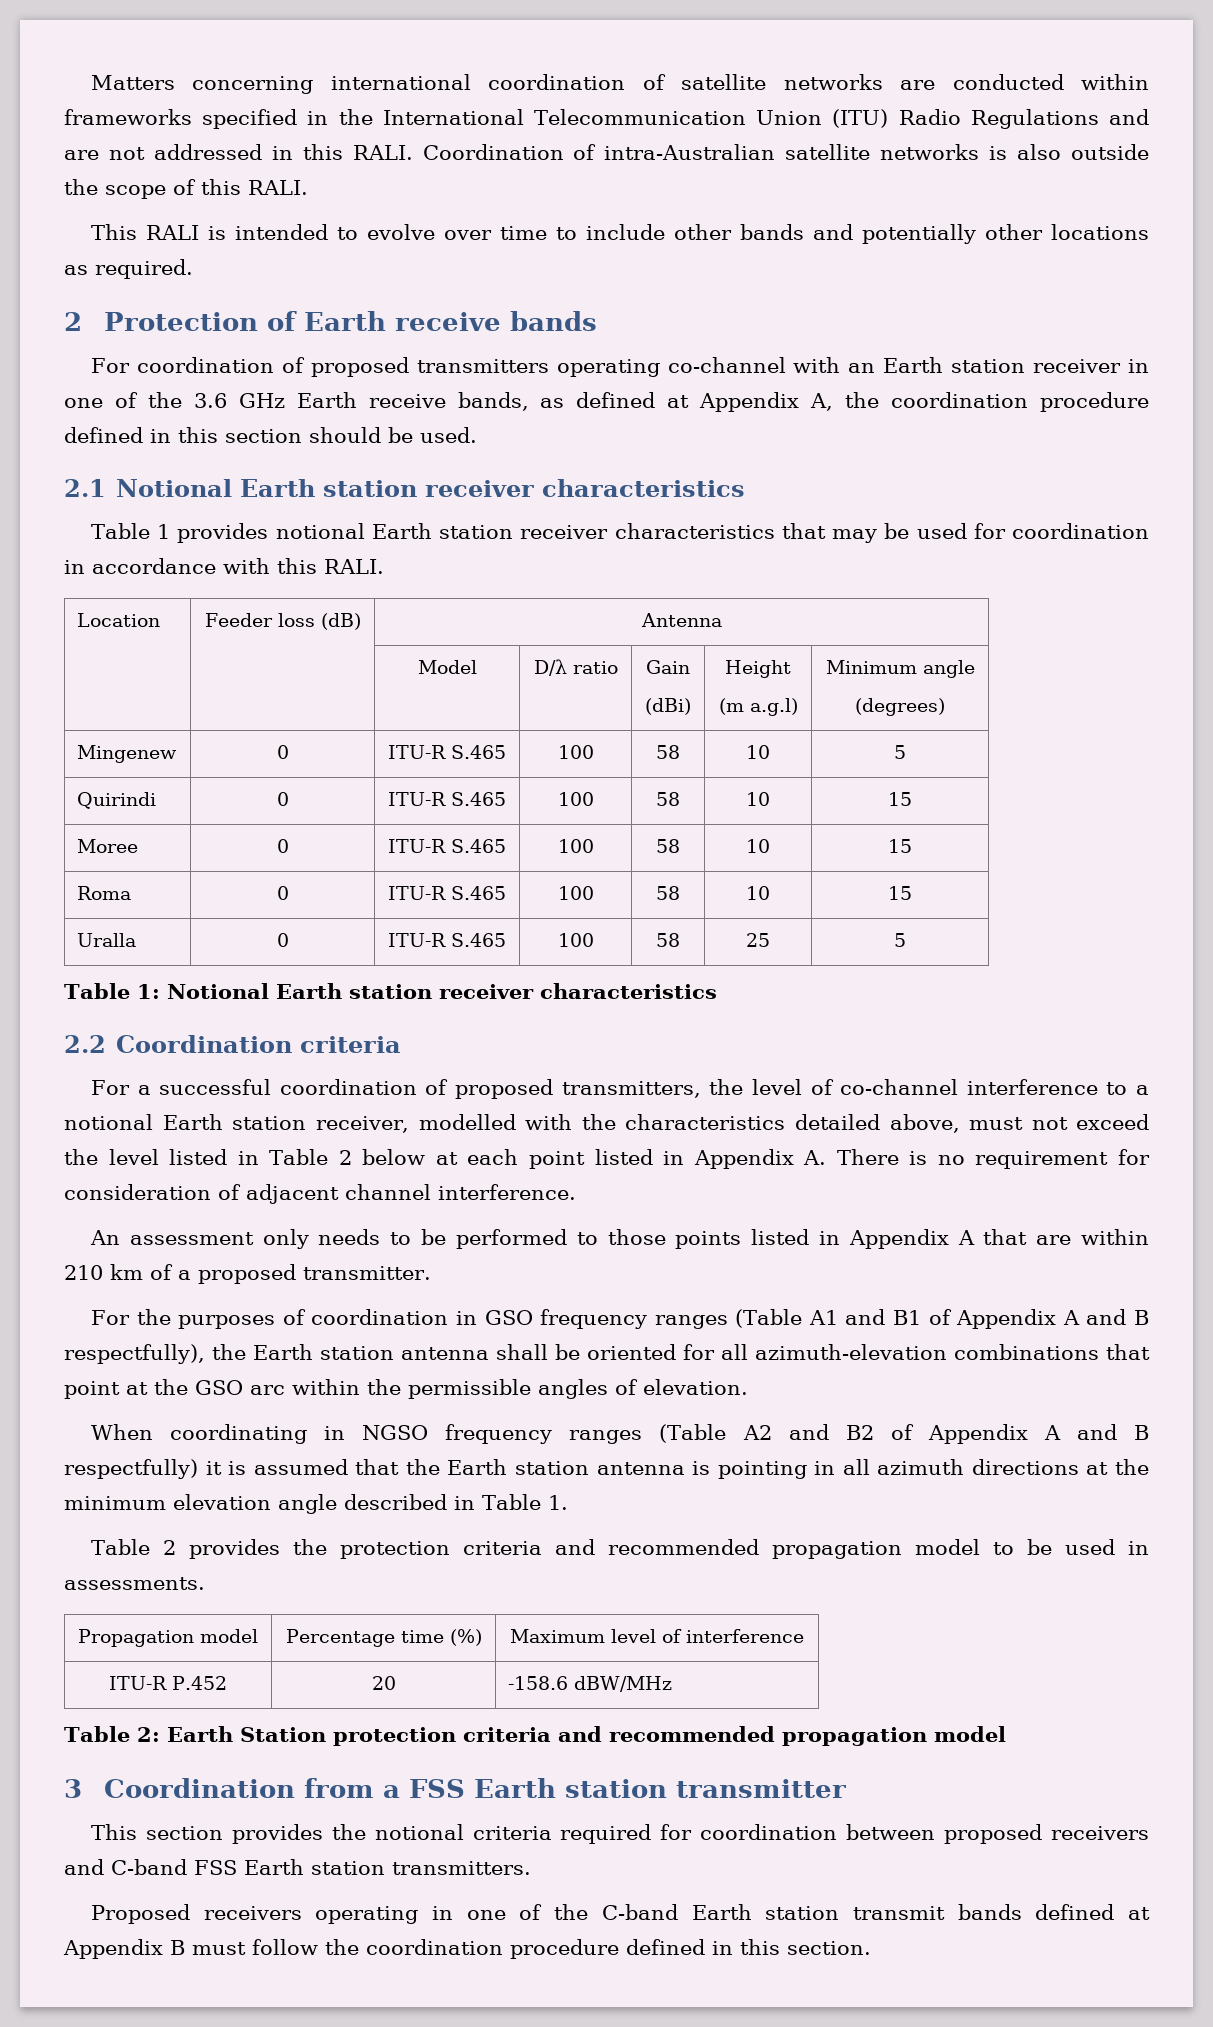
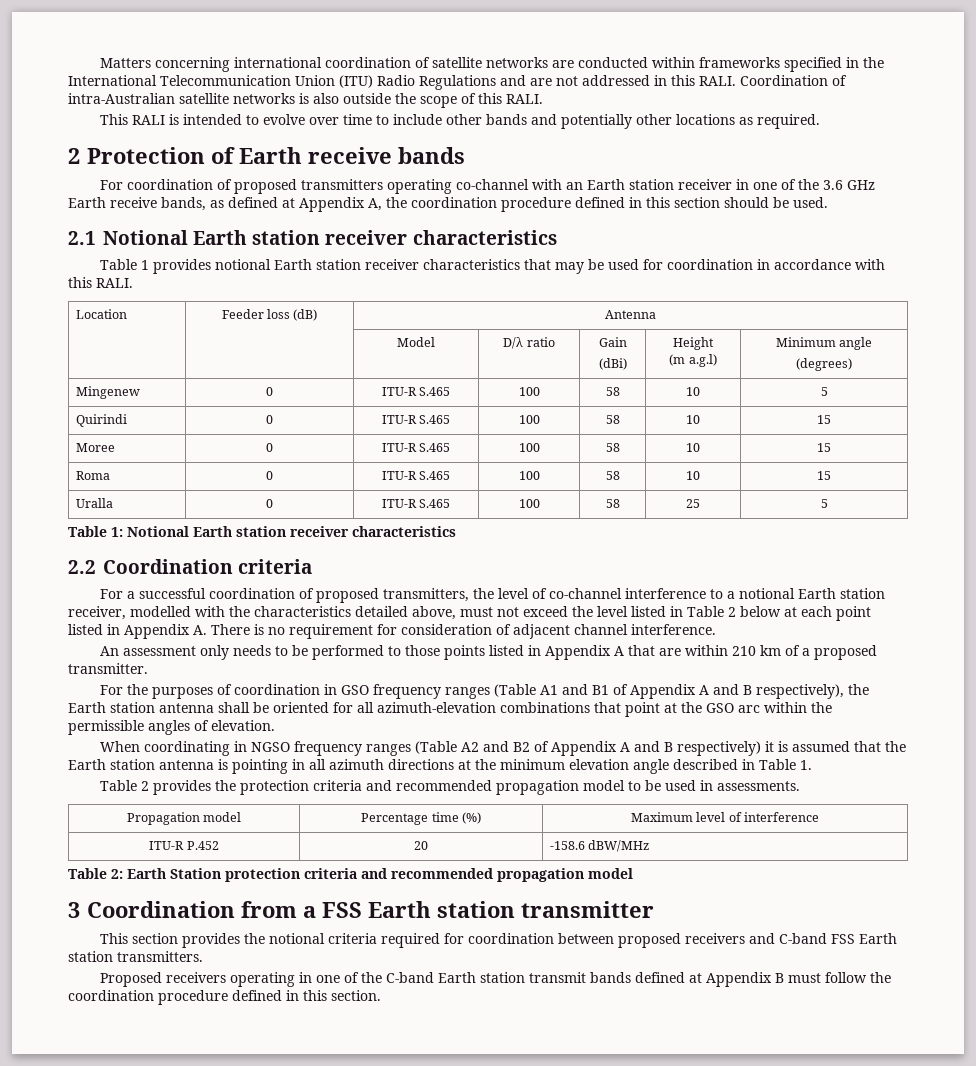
[64,1344,205,1364] respectfully), -> [755,684,844,699] respectively),
[64,1459,198,1479] respectfully) -> [676,741,761,756] respectively)

